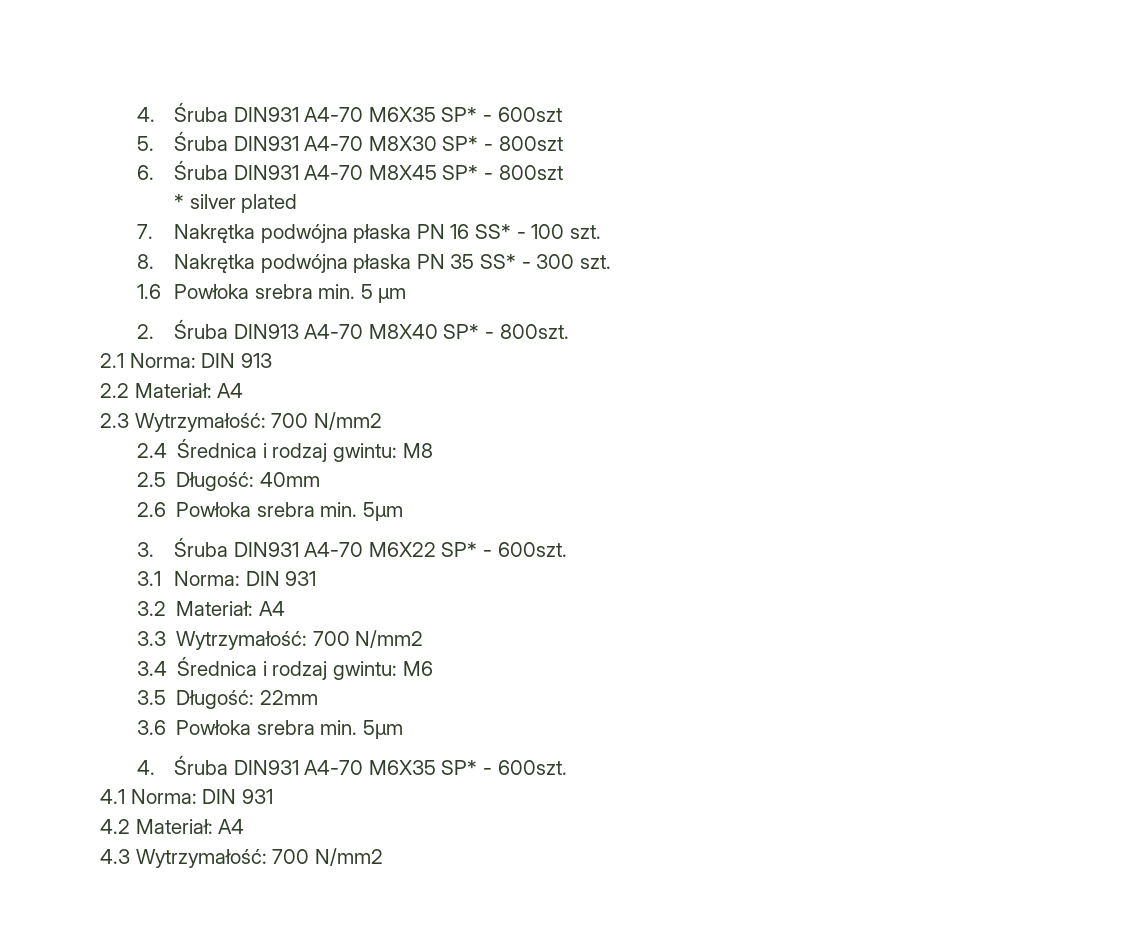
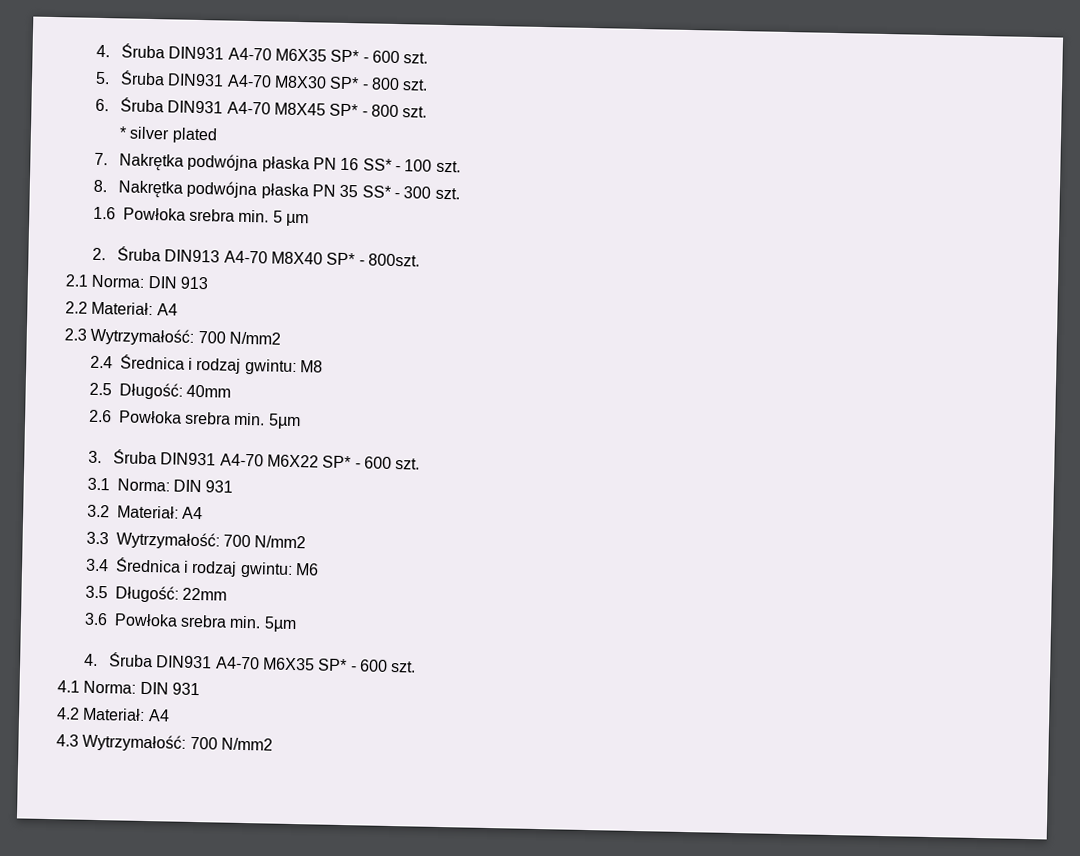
[137,102,562,122] 4. Śruba DIN931 A4-70 M6X35 SP* - 600szt -> [95,43,429,64] 4. Śruba DIN931 A4-70 M6X35 SP* - 600 szt.
[498,136,563,151] 800szt -> [371,77,429,91] 800 szt.
[498,165,563,180] 800szt -> [371,104,428,118] 800 szt.
[497,542,567,557] 600szt. -> [364,456,421,470] 600 szt.
[497,760,567,775] 600szt. -> [359,659,417,673] 600 szt.

